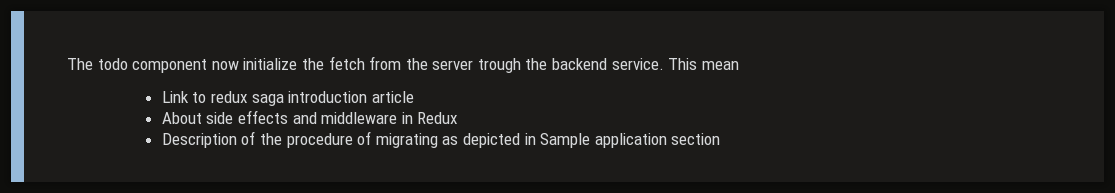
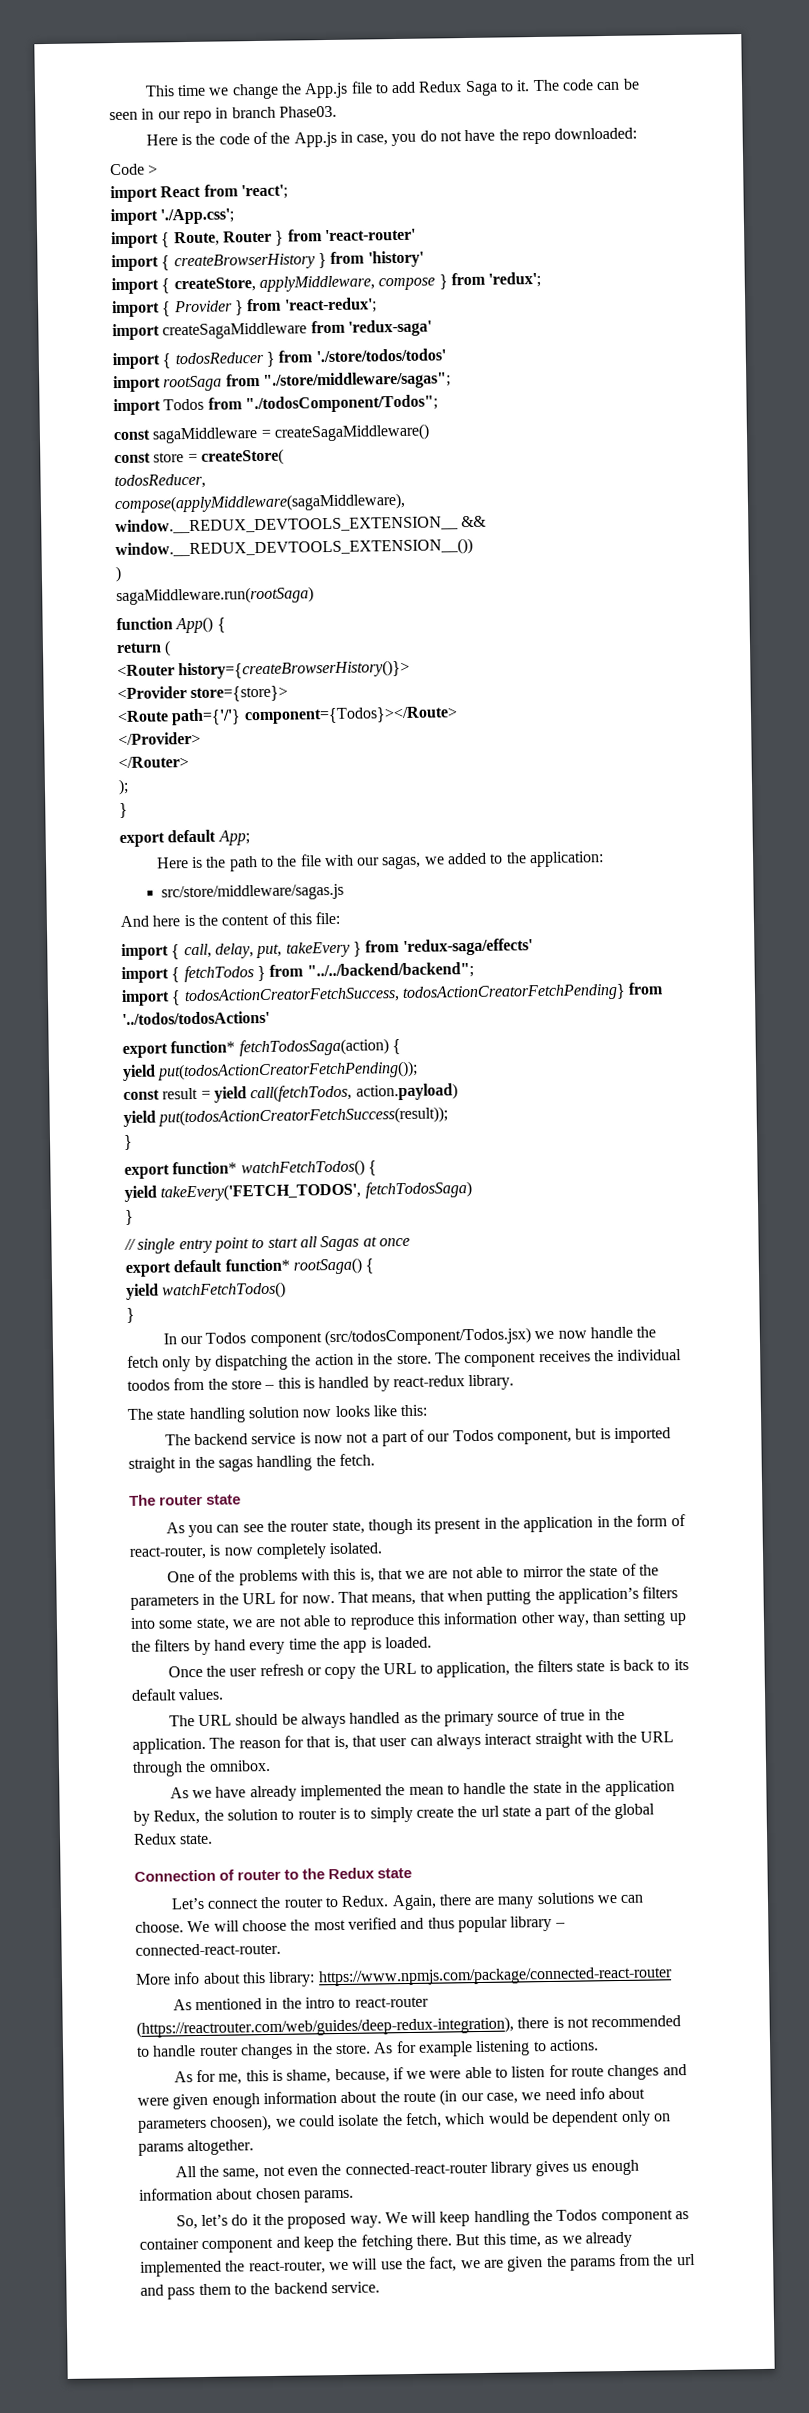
[67,56,739,73] [161,91,414,106] [161,110,458,124] [161,131,721,148] The todo component now initialize the fetch from the server trough the backend service. This mean // Link to redux saga introduction article // About side effects and middleware in Redux // Description of the procedure of migrating as depicted in Sample application section -> [144,78,640,100] [109,105,337,124] [145,127,638,148] [110,163,159,176] [110,184,288,203] [110,208,235,226] [111,228,416,249] [111,250,424,272] [111,271,542,295] [112,297,377,318] [112,319,432,341] [112,348,446,370] [113,371,451,393] [113,394,438,416] [113,423,430,444] [114,448,284,466] [114,473,206,490] [114,492,406,514] [115,515,488,535] [115,537,473,560] [115,565,122,583] [116,586,314,606] [116,616,226,634] [116,640,172,657] [117,659,411,680] [117,685,289,703] [117,706,458,726] [118,731,201,746] [118,756,189,769] [118,778,129,796] [119,802,128,819] [119,829,250,848] [155,851,605,872] [160,883,344,902] [120,911,341,928] [121,938,533,961] [121,961,474,984] [121,982,664,1007] [122,1010,270,1026] [122,1038,401,1059] [122,1060,419,1082] [123,1083,458,1103] [123,1106,449,1128] [123,1134,133,1151] [124,1159,377,1180] [124,1181,472,1203] [125,1209,134,1225] [124,1235,410,1254] [125,1257,375,1277] [126,1281,287,1300] [126,1307,135,1323] [162,1326,657,1348] [127,1349,683,1372] [127,1374,515,1392] [127,1404,428,1424] [164,1427,672,1447] [128,1453,375,1473] [129,1494,242,1506] [165,1514,686,1538] [129,1542,383,1560] [166,1563,660,1586] [130,1586,679,1610] [130,1610,687,1632] [131,1636,432,1656] [167,1658,689,1680] [131,1688,225,1701] [168,1708,625,1729] [132,1731,675,1754] [132,1759,271,1777] [169,1780,675,1802] [133,1803,656,1826] [133,1833,214,1845] [134,1867,413,1882] [170,1892,644,1911] [135,1915,566,1933] [135,1942,281,1956] [135,1966,673,1988] [172,1996,429,2011] [136,2015,682,2038] [136,2039,599,2060] [173,2064,687,2085] [137,2087,646,2110] [138,2110,671,2133] [138,2139,255,2156] [174,2159,639,2180] [139,2187,354,2203] [175,2209,690,2230] [139,2231,632,2254] [140,2253,696,2277] [140,2281,380,2300] This time we change the App.js file to add Redux Saga to it. The code can be seen in our repo in branch Phase03. // Here is the code of the App.js in case, you do not have the repo downloaded: // Code > // import React from 'react'; // import './App.css'; // import { Route, Router } from 'react-router' // import { createBrowserHistory } from 'history' // import { createStore, applyMiddleware, compose } from 'redux'; // import { Provider } from 'react-redux'; // import createSagaMiddleware from 'redux-saga' // import { todosReducer } from './store/todos/todos' // import rootSaga from "./store/middleware/sagas"; // import Todos from "./todosComponent/Todos"; // const sagaMiddleware = createSagaMiddleware() // const store = createStore( // todosReducer, // compose(applyMiddleware(sagaMiddleware), window.__REDUX_DEVTOOLS_EXTENSION__ && window.__REDUX_DEVTOOLS_EXTENSION__()) // ) // sagaMiddleware.run(rootSaga) // function App() { // return ( // <Router history={createBrowserHistory()}> // <Provider store={store}> // <Route path={'/'} component={Todos}></Route> // </Provider> // </Router> // ); // } // export default App; // Here is the path to the file with our sagas, we added to the application: // src/store/middleware/sagas.js // And here is the content of this file: // import { call, delay, put, takeEvery } from 'redux-saga/effects' // import { fetchTodos } from "../../backend/backend"; // import { todosActionCreatorFetchSuccess, todosActionCreatorFetchPending} from '../todos/todosActions' // export function* fetchTodosSaga(action) { // yield put(todosActionCreatorFetchPending()); // const result = yield call(fetchTodos, action.payload) // yield put(todosActionCreatorFetchSuccess(result)); // } // export function* watchFetchTodos() { // yield takeEvery('FETCH_TODOS', fetchTodosSaga) // } // // single entry point to start all Sagas at once // export default function* rootSaga() { // yield watchFetchTodos() // } // In our Todos component (src/todosComponent/Todos.jsx) we now handle the fetch only by dispatching the action in the store. The component receives the individual toodos from the store – this is handled by react-redux library. // The state handling solution now looks like this: // The backend service is now not a part of our Todos component, but is imported straight in the sagas handling the fetch. // The router state // As you can see the router state, though its present in the application in the form of react-router, is now completely isolated. // One of the problems with this is, that we are not able to mirror the state of the parameters in the URL for now. That means, that when putting the application’s filters into some state, we are not able to reproduce this information other way, than setting up the filters by hand every time the app is loaded. // Once the user refresh or copy the URL to application, the filters state is back to its default values. // The URL should be always handled as the primary source of true in the application. The reason for that is, that user can always interact straight with the URL through the omnibox. // As we have already implemented the mean to handle the state in the application by Redux, the solution to router is to simply create the url state a part of the global Redux state. // Connection of router to the Redux state // Let’s connect the router to Redux. Again, there are many solutions we can choose. We will choose the most verified and thus popular library – connected-react-router. // More info about this library: https://www.npmjs.com/package/connected-react-router // As mentioned in the intro to react-router (https://reactrouter.com/web/guides/deep-redux-integration), there is not recommended to handle router changes in the store. As for example listening to actions. // As for me, this is shame, because, if we were able to listen for route changes and were given enough information about the route (in our case, we need info about parameters choosen), we could isolate the fetch, which would be dependent only on params altogether. // All the same, not even the connected-react-router library gives us enough information about chosen params. // So, let’s do it the proposed way. We will keep handling the Todos component as container component and keep the fetching there. But this time, as we already implemented the react-router, we will use the fact, we are given the params from the url and pass them to the backend service.

